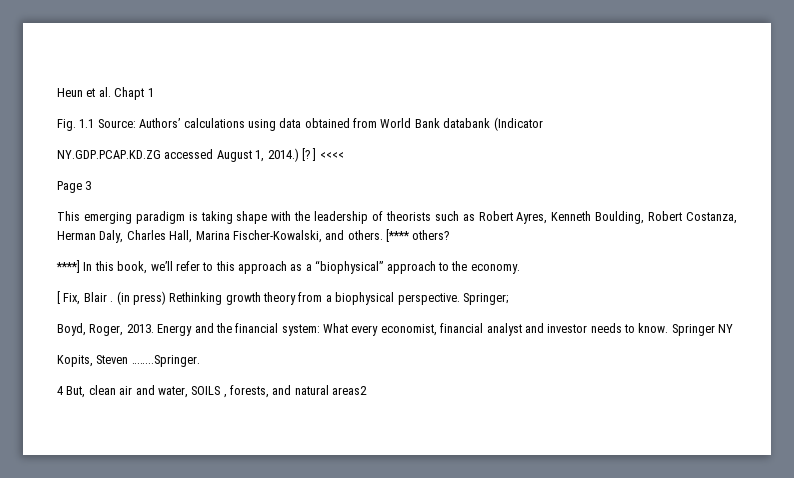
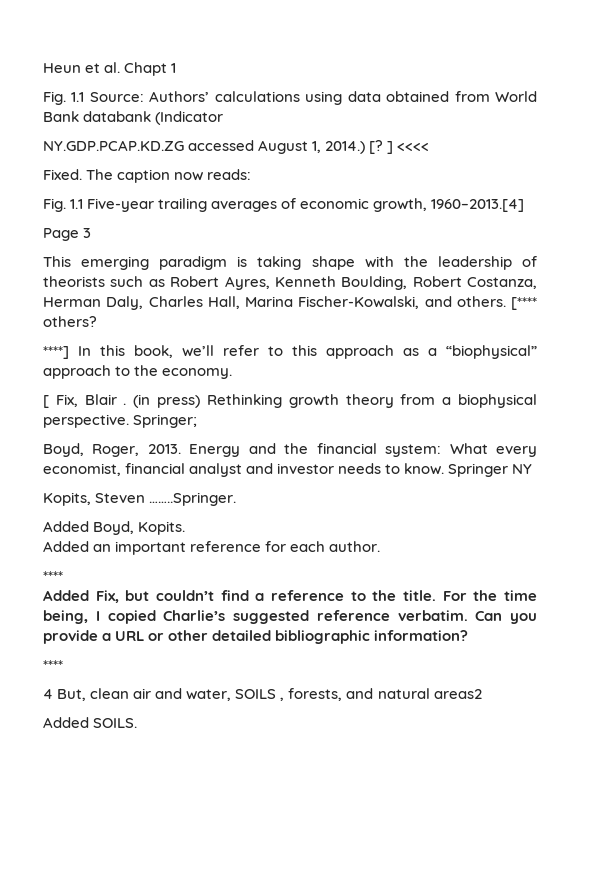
(344, 155) none -> [43,169,252,183] [43,198,525,212] // Fixed. The caption now reads: // Fig. 1.1 Five-year trailing averages of economic growth, 1960–2013.[4]
(200, 361) none -> [43,521,186,535] [43,541,381,555] [43,571,63,581] [43,590,538,603] [43,610,537,624] [43,630,469,644] [43,660,63,670] // Added Boyd, Kopits. // Added an important reference for each author. // **** // Added Fix, but couldn’t find a reference to the title. For the time being, I copied Charlie’s suggested reference verbatim. Can you provide a URL or other detailed bibliographic information? // ****
(368, 390) none -> [43,717,138,728] // Added SOILS.

